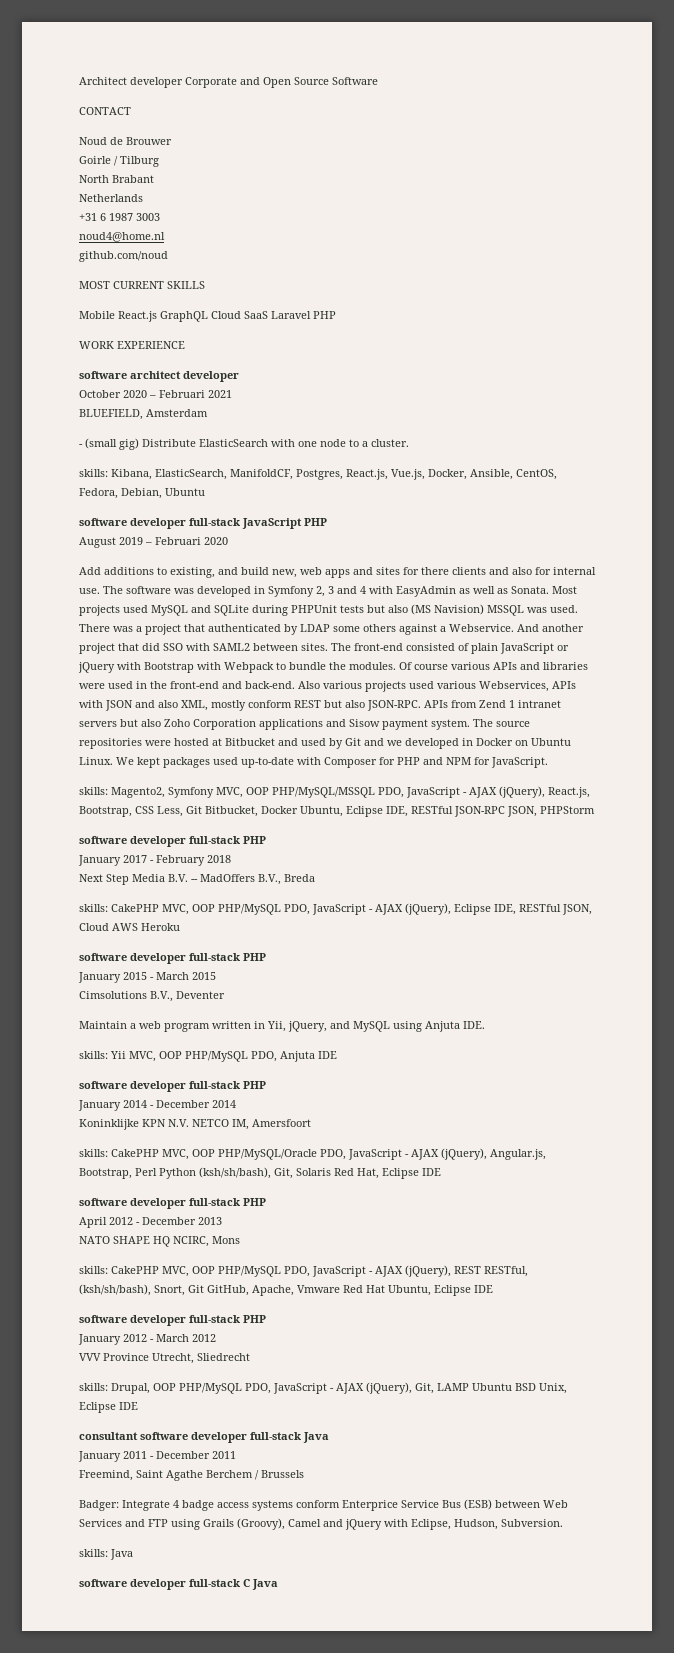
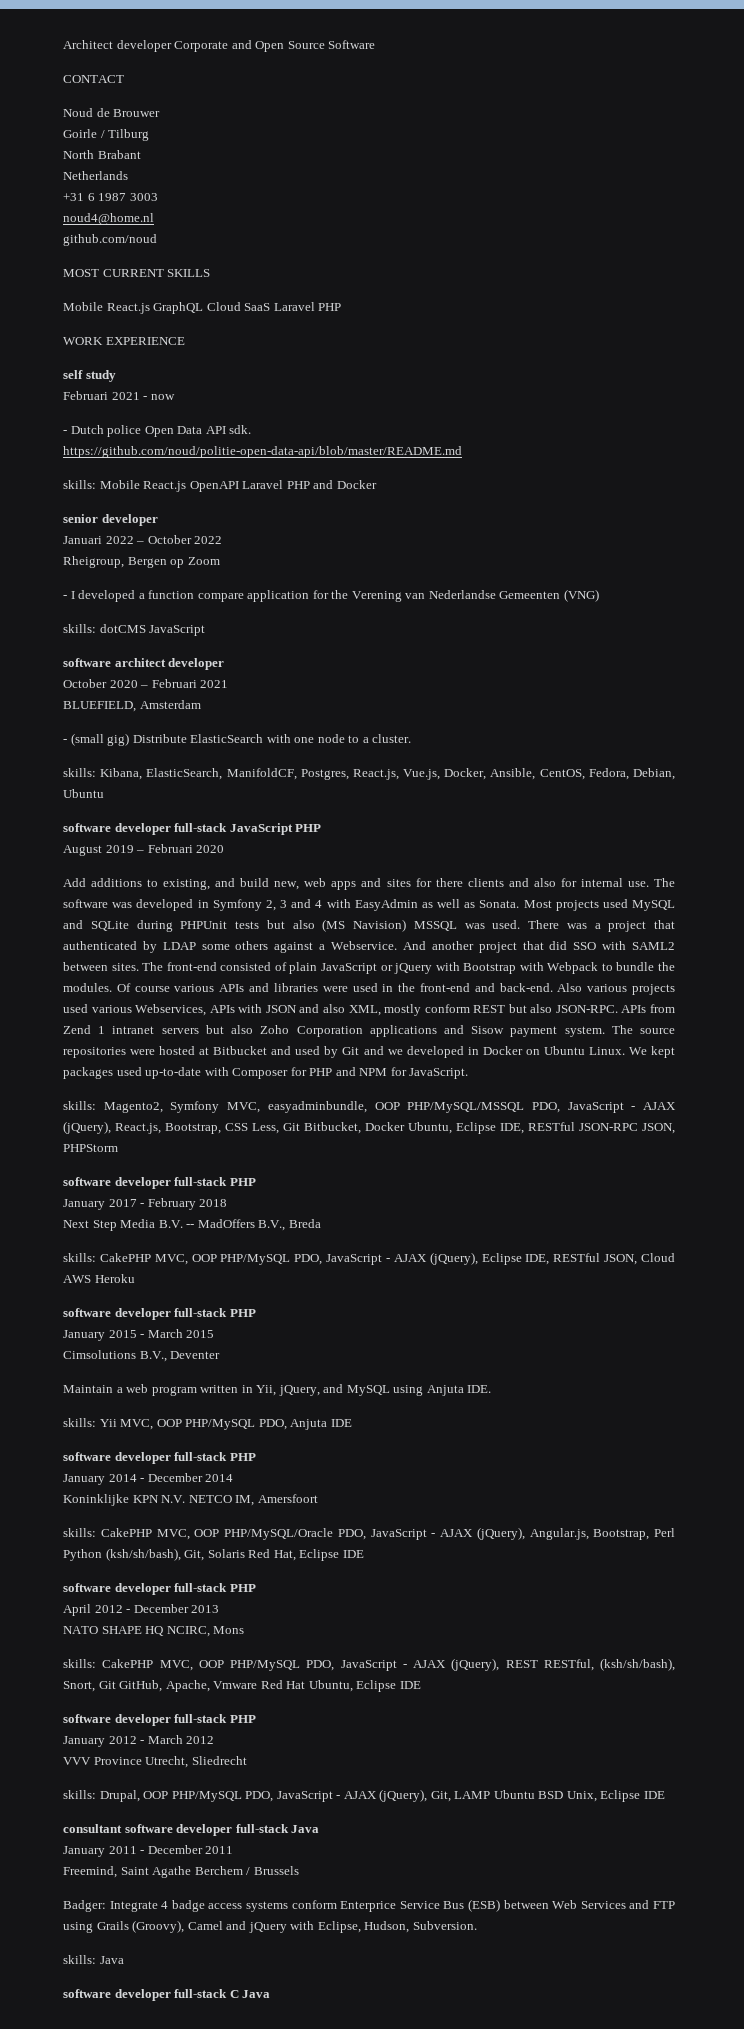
(185, 345) none -> [63,370,116,382] [63,391,175,400] [63,425,252,437] [63,446,462,458] [63,480,377,492] [63,514,158,526] [63,535,223,544] [63,556,220,568] [63,589,599,602] [63,624,206,636] // self study // Februari 2021 - now // - Dutch police Open Data API sdk. // https://github.com/noud/politie-open-data-api/blob/master/README.md // skills: Mobile React.js OpenAPI Laravel PHP and Docker // senior developer // Januari 2022 – October 2022 // Rheigroup, Bergen op Zoom // - I developed a function compare application for the Verening van Nederlandse Gemeenten (VNG) // skills: dotCMS JavaScript
(243, 792) none -> [267,1101,367,1113] easyadminbundle,

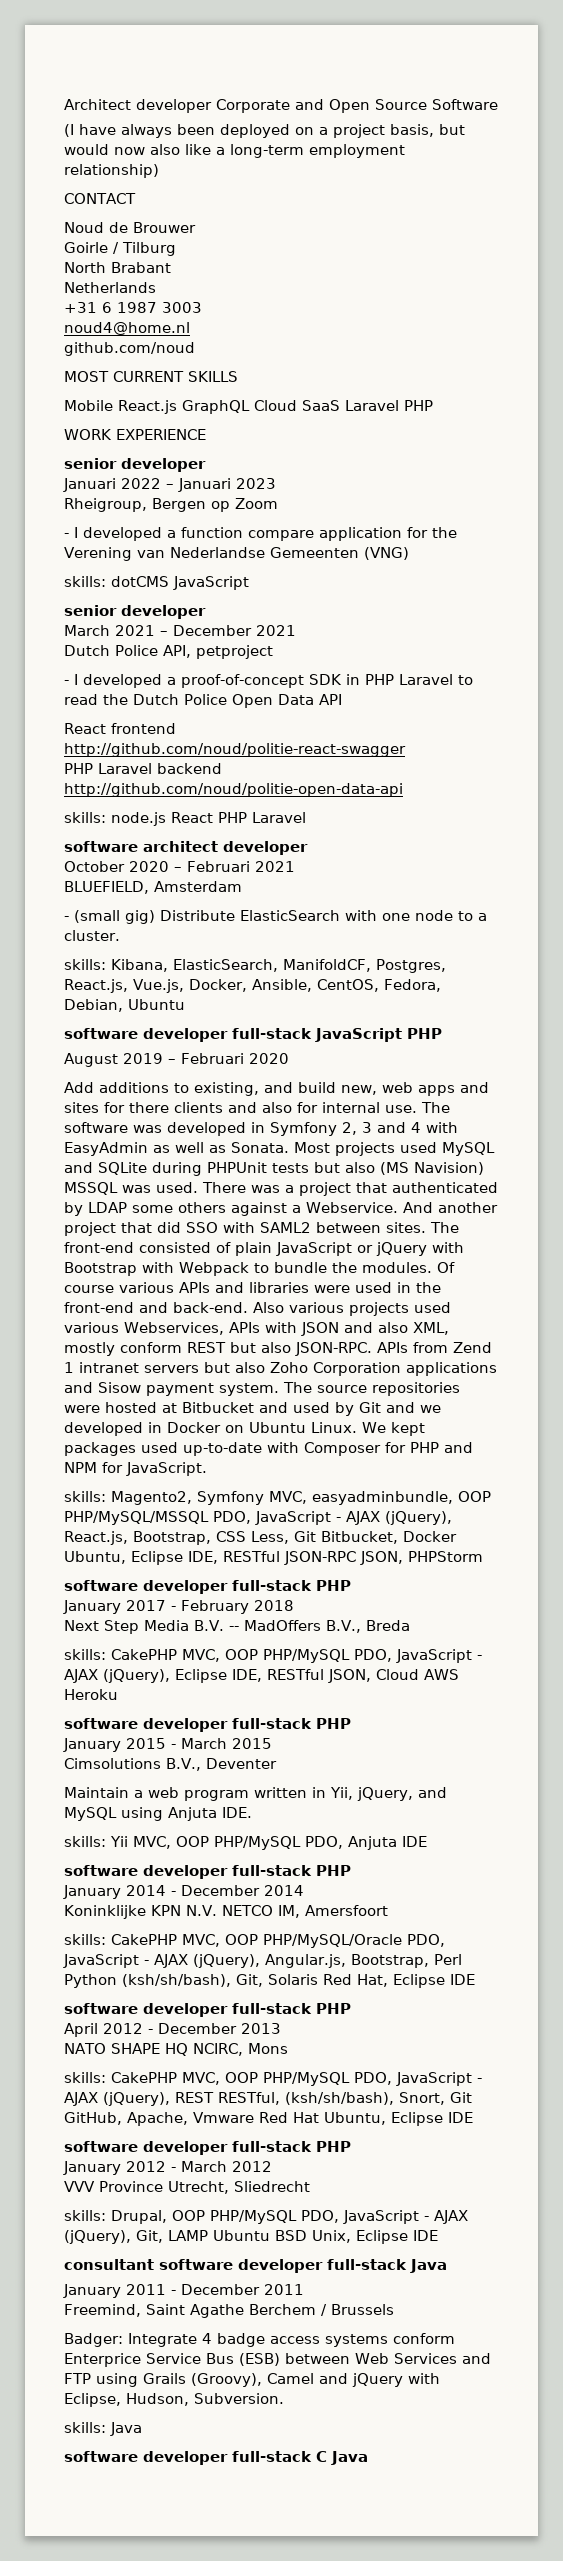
(376, 44) none -> [64,124,465,138] [64,144,405,158] [64,164,159,178] // (I have always been deployed on a project basis, but would now also like a long-term employment relationship)
[63,370,116,382] [63,391,175,400] [63,425,252,437] [63,446,462,458] [63,480,377,492] // self study // Februari 2021 - now // - Dutch police Open Data API sdk. // https://github.com/noud/politie-open-data-api/blob/master/README.md // skills: Mobile React.js OpenAPI Laravel PHP and Docker -> (206, 434) none
[147,535,223,544] October 2022 -> [178,478,276,492] Januari 2023
(206, 630) none -> [64,605,206,619] [64,625,296,636] [64,645,273,659] [64,674,473,688] [64,694,342,708] [64,723,176,734] [64,743,406,757] [64,763,222,774] [64,783,403,797] [64,812,306,826] // senior developer // March 2021 – December 2021 // Dutch Police API, petproject // - I developed a proof-of-concept SDK in PHP Laravel to read the Dutch Police Open Data API // React frontend http://github.com/noud/politie-react-swagger // PHP Laravel backend http://github.com/noud/politie-open-data-api // skills: node.js React PHP Laravel

